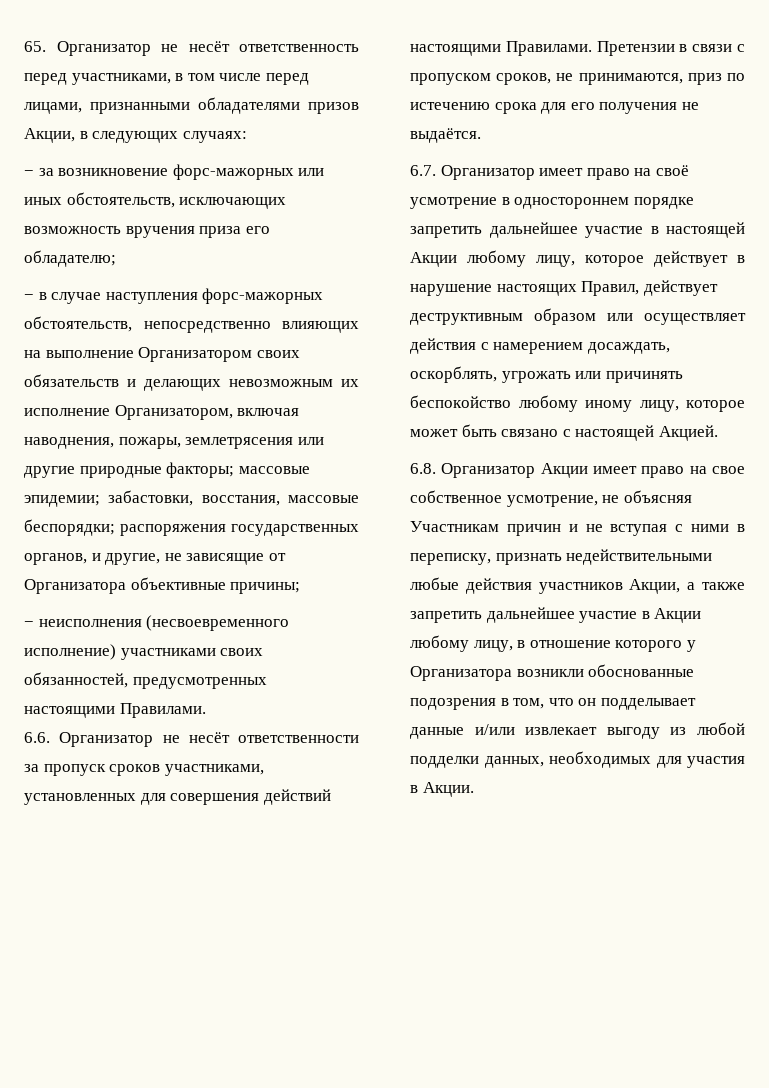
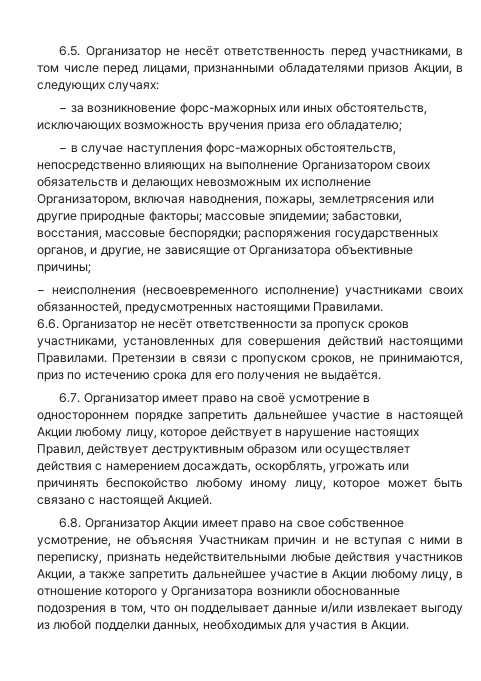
[24,41,46,52] 65. -> [59,46,81,56] 6.5.

